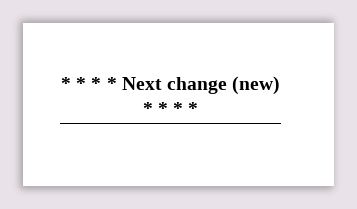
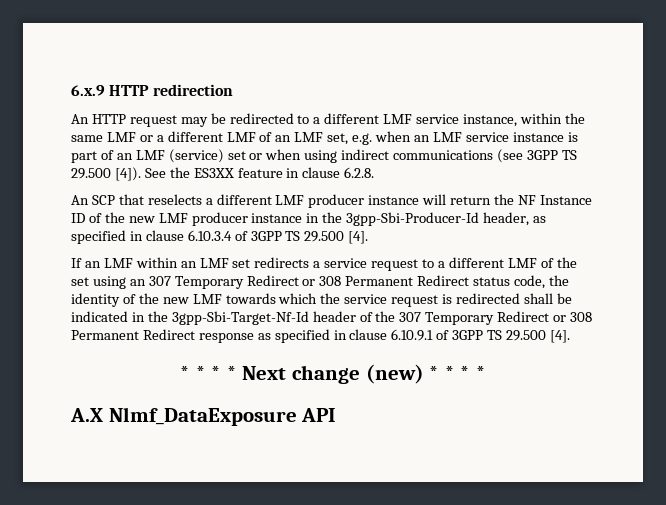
(60, 83) none -> [71,84,233,96] [71,113,585,127] [71,131,578,145] [71,149,577,163] [71,167,375,181] [71,194,592,208] [71,212,547,226] [71,230,369,244] [71,257,577,271] [71,275,569,289] [71,293,572,307] [71,311,593,325] [71,329,570,343] 6.x.9 HTTP redirection // An HTTP request may be redirected to a different LMF service instance, within the same LMF or a different LMF of an LMF set, e.g. when an LMF service instance is part of an LMF (service) set or when using indirect communications (see 3GPP TS 29.500 [4]). See the ES3XX feature in clause 6.2.8. // An SCP that reselects a different LMF producer instance will return the NF Instance ID of the new LMF producer instance in the 3gpp-Sbi-Producer-Id header, as specified in clause 6.10.3.4 of 3GPP TS 29.500 [4]. // If an LMF within an LMF set redirects a service request to a different LMF of the set using an 307 Temporary Redirect or 308 Permanent Redirect status code, the identity of the new LMF towards which the service request is redirected shall be indicated in the 3gpp-Sbi-Target-Nf-Id header of the 307 Temporary Redirect or 308 Permanent Redirect response as specified in clause 6.10.9.1 of 3GPP TS 29.500 [4]. //
(199, 108) none -> [70,407,337,426] // A.X Nlmf_DataExposure API

